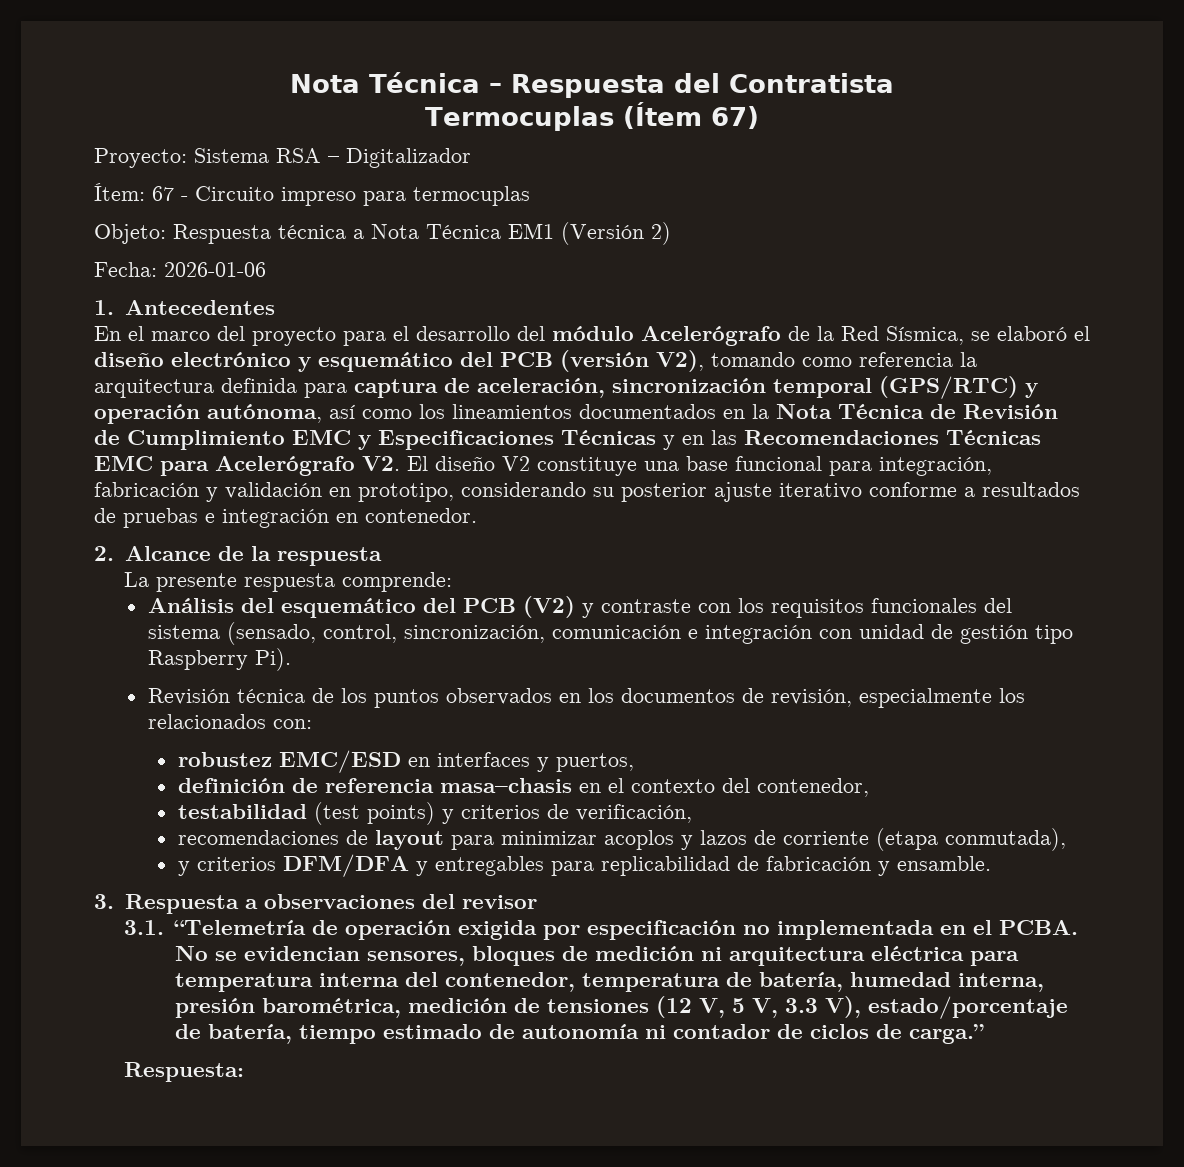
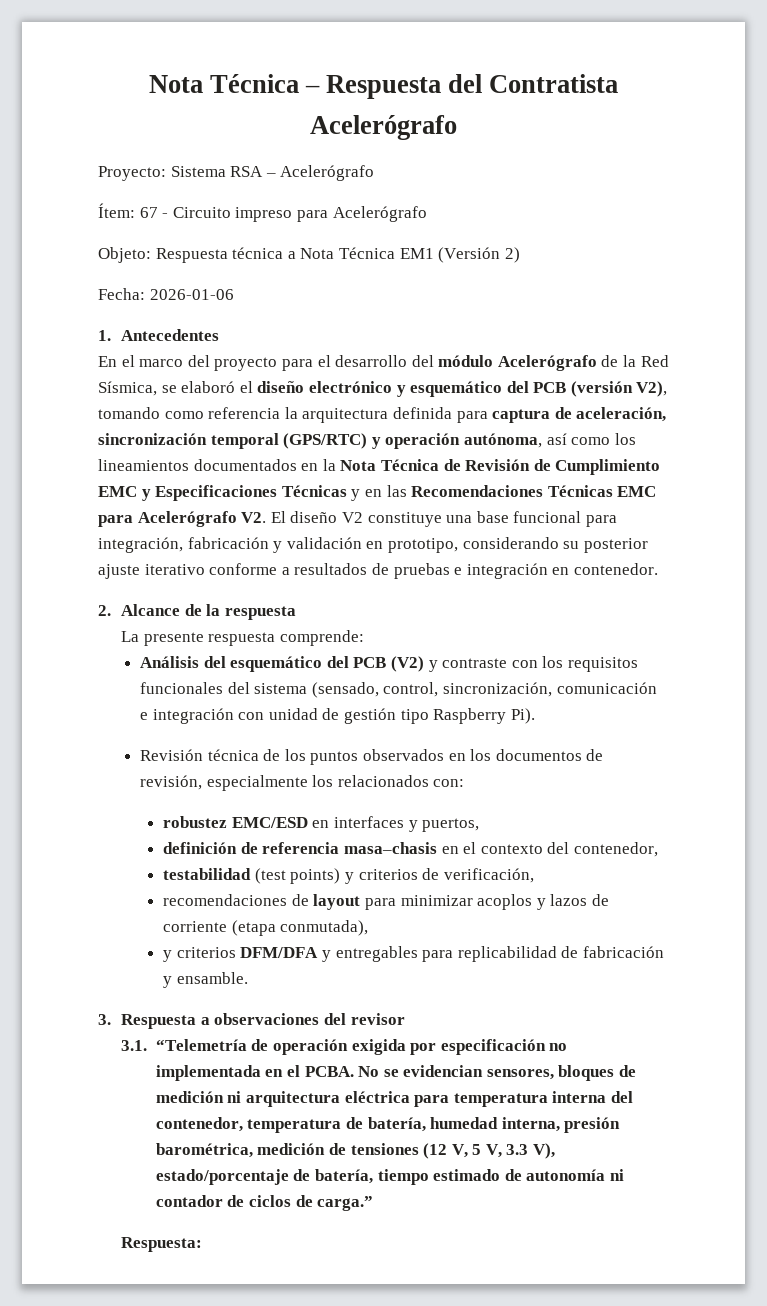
[425,102,759,131] Termocuplas (Ítem 67) -> [310,115,457,140] Acelerógrafo
[346,148,471,168] Digitalizador -> [280,165,375,181] Acelerógrafo
[413,186,530,206] termocuplas -> [332,206,427,222] Acelerógrafo

